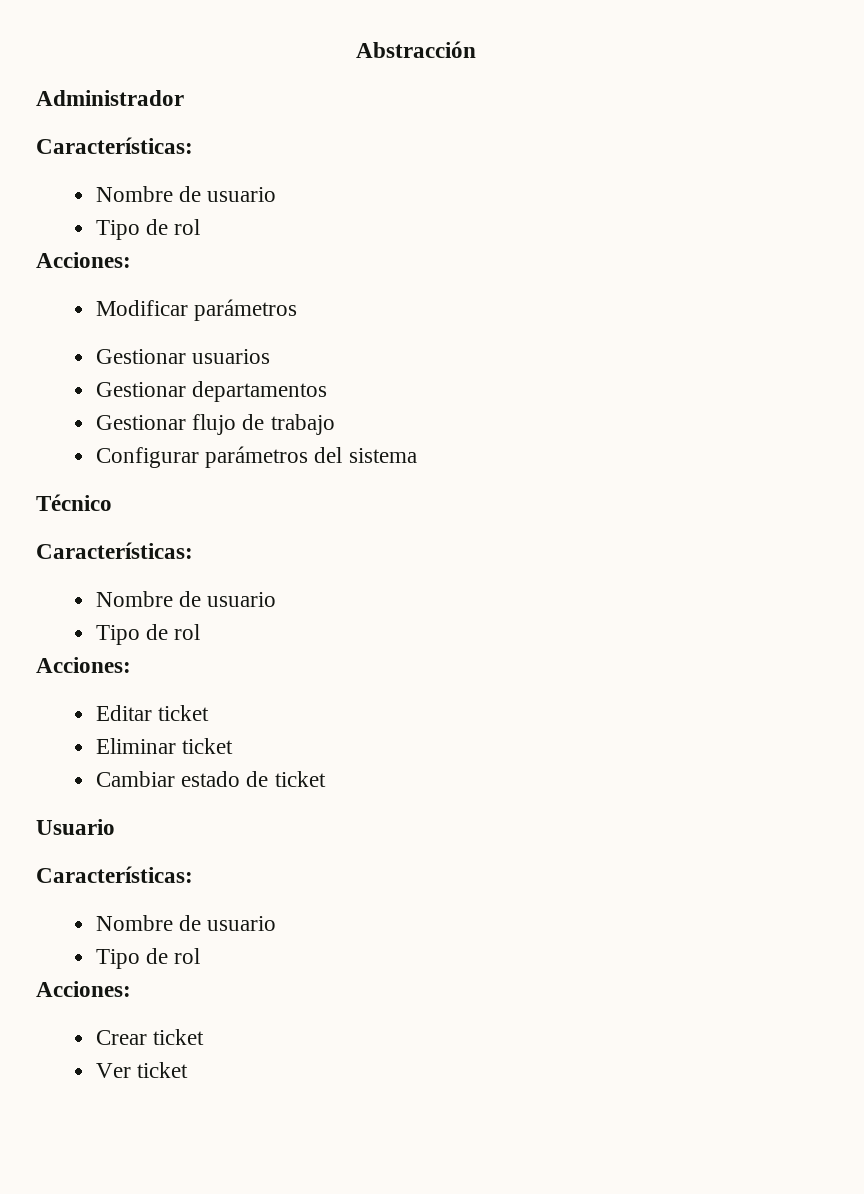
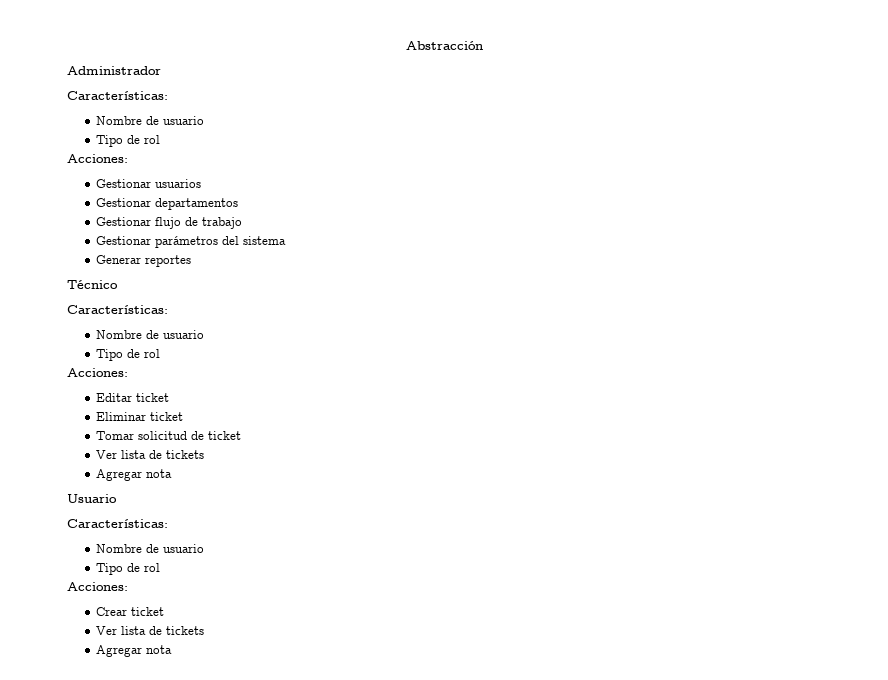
[95,299,298,321] // Modificar parámetros -> (128, 158) none
[95,447,199,468] Configurar -> [96,236,152,245] Gestionar
(417, 455) none -> [96,255,192,267] // Generar reportes
[95,771,241,787] Cambiar estado -> [96,431,188,440] Tomar solicitud
(326, 779) none -> [96,450,205,459] [96,469,173,481] // Ver lista de tickets // Agregar nota
[137,1062,189,1078] ticket -> [121,626,205,635] [96,645,173,657] lista de tickets // Agregar nota

